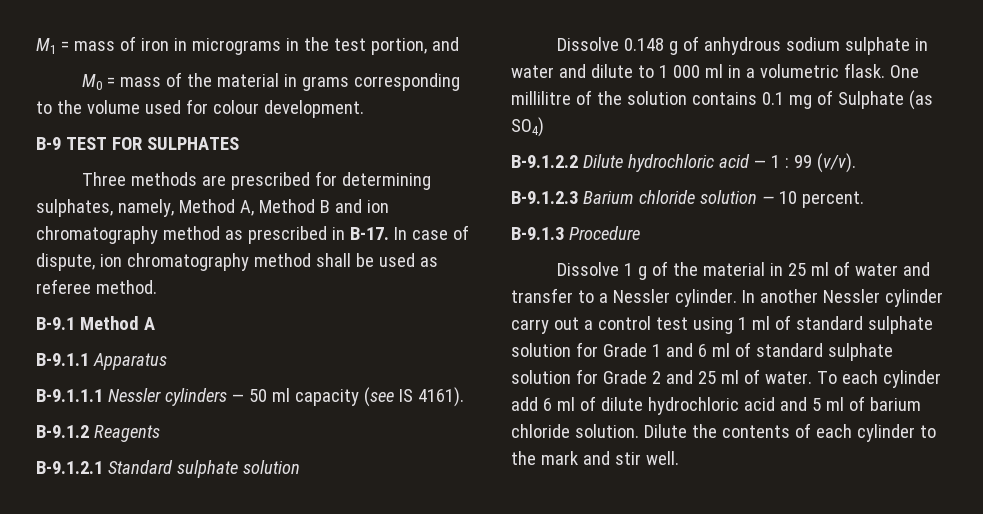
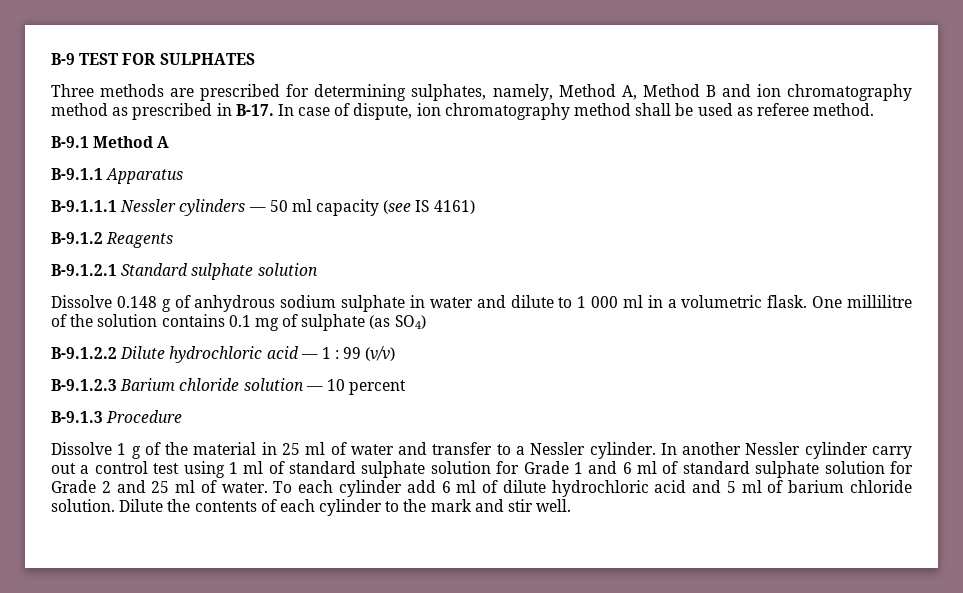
[36,36,459,55] [81,72,460,91] [36,99,364,118] M1 = mass of iron in micrograms in the test portion, and // M0 = mass of the material in grams corresponding to the volume used for colour development. // -> (51, 59) none
[417,387,464,407] 4161). -> [433,200,475,214] 4161)
[837,91,904,109] Sulphate -> [301,314,366,331] sulphate
[816,153,856,173] (v/v). -> [365,346,396,361] (v/v)
[801,191,864,208] percent. -> [349,380,407,395] percent

